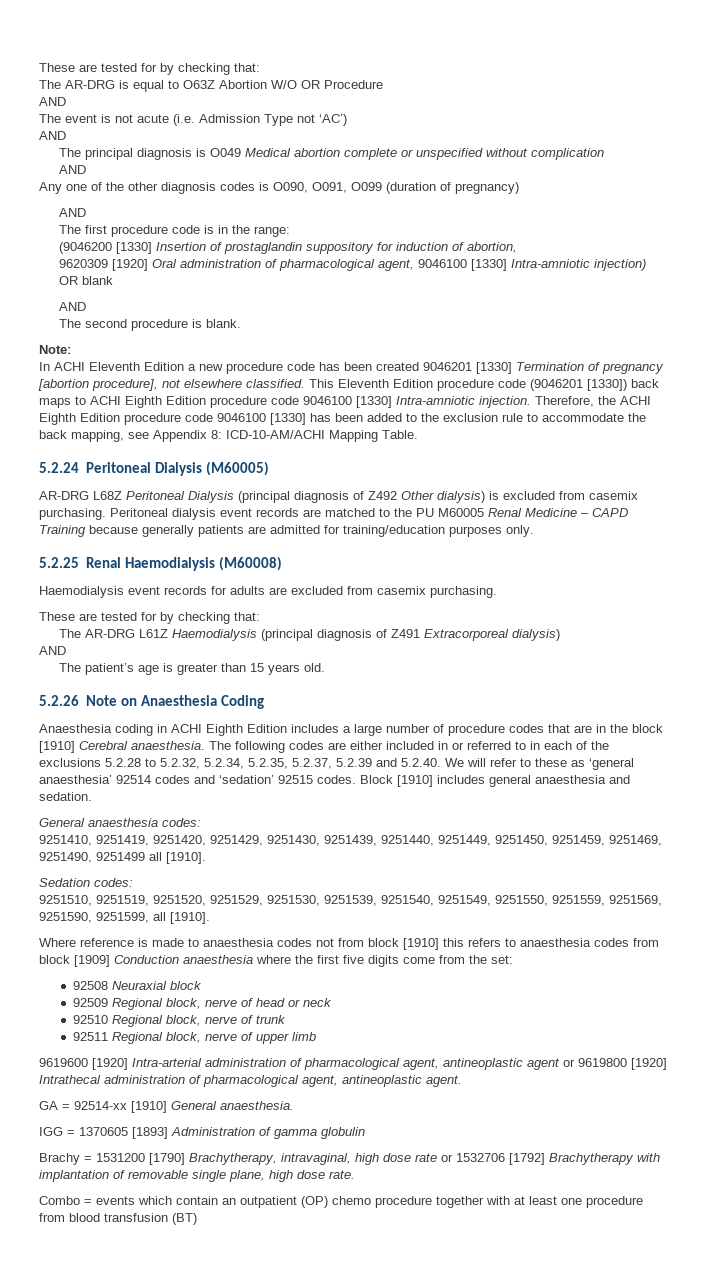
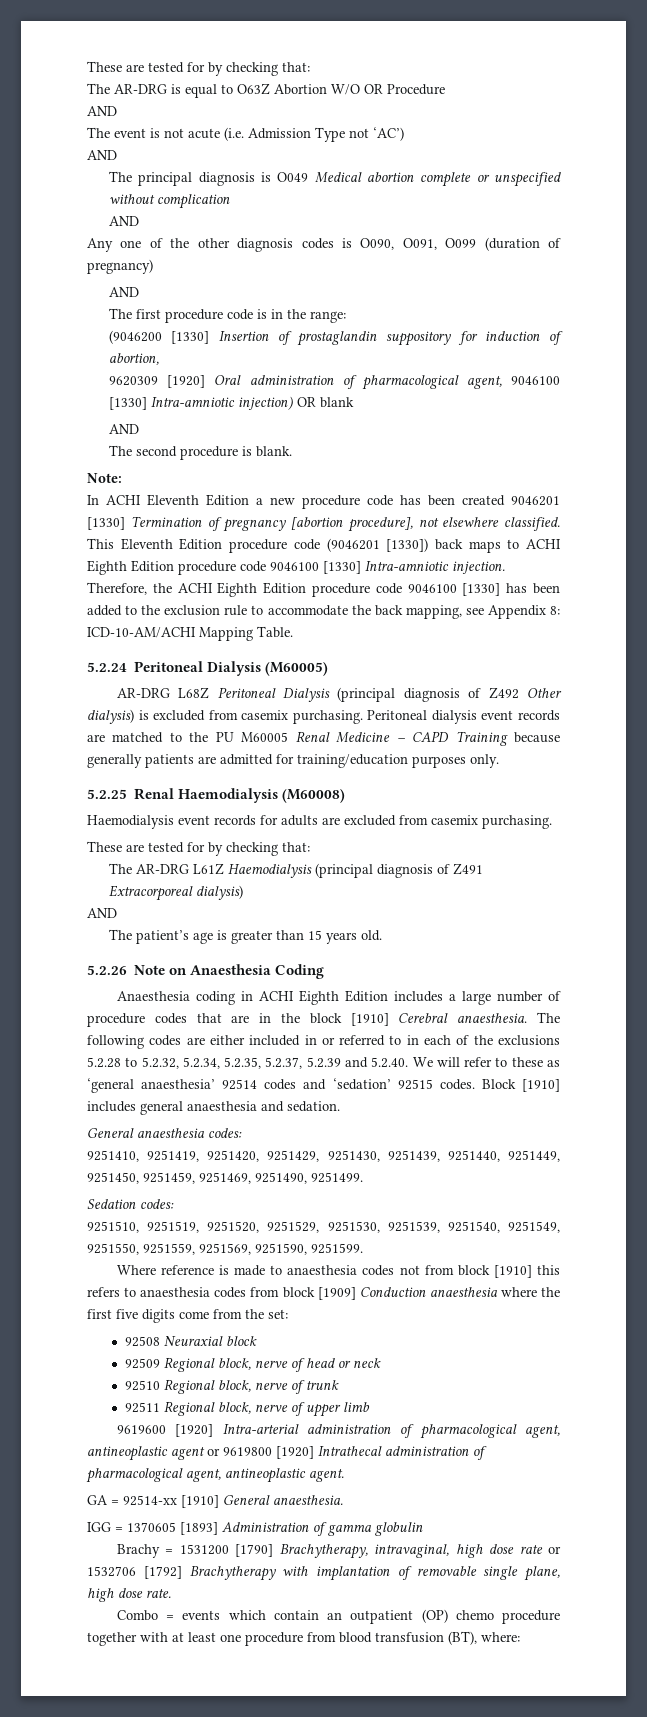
[96,852,206,864] 9251499 all [1910]. -> [311,1172,363,1183] 9251499.
[96,912,210,924] 9251599, all [1910]. -> [311,1243,363,1254] 9251599.
[172,1213,197,1225] (BT) -> [448,1631,520,1645] (BT), where:

